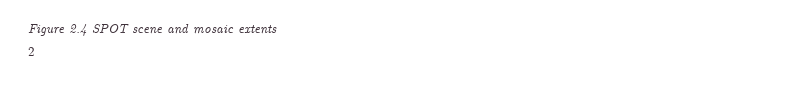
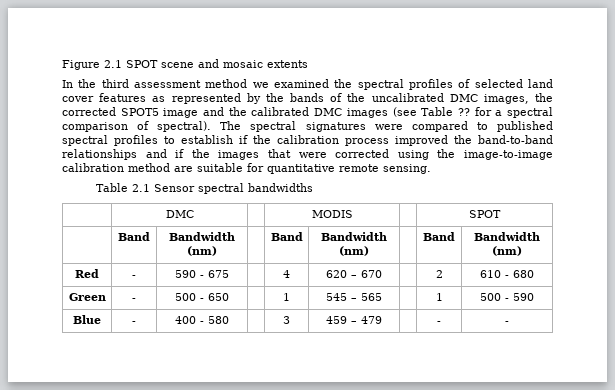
[69,24,87,36] 2.4 -> [104,60,122,68] 2.1
[28,47,35,56] 2 -> [62,79,553,90] [62,93,554,104] [62,107,553,118] [62,121,553,132] [62,135,553,146] [62,149,553,160] [62,163,431,174] [95,183,313,194] [165,210,194,218] [311,210,353,218] [469,210,501,218] [118,232,150,241] [169,232,235,241] [187,246,217,256] [270,232,303,241] [321,232,387,241] [339,246,369,256] [423,232,455,241] [474,232,540,241] [492,246,522,256] [75,269,99,278] [132,275,136,278] [175,270,229,278] [283,270,290,278] [326,270,382,278] [435,270,443,278] [480,270,534,278] [68,293,106,301] [132,298,136,301] [175,293,229,301] [283,293,290,301] [326,293,382,301] [435,293,443,301] [480,293,534,301] [73,315,101,324] [132,321,136,324] [175,316,229,324] [283,316,290,324] [326,316,382,324] [437,321,441,324] [505,321,509,324] In the third assessment method we examined the spectral profiles of selected land cover features as represented by the bands of the uncalibrated DMC images, the corrected SPOT5 image and the calibrated DMC images (see Table ?? for a spectral comparison of spectral). The spectral signatures were compared to published spectral profiles to establish if the calibration process improved the band-to-band relationships and if the images that were corrected using the image-to-image calibration method are suitable for quantitative remote sensing. // Table 2.1 Sensor spectral bandwidths // | DMC | | MODIS | | SPOT // | Band | Bandwidth (nm) | | Band | Bandwidth (nm) | | Band | Bandwidth (nm) // Red | - | 590 - 675 | | 4 | 620 – 670 | | 2 | 610 - 680 // Green | - | 500 - 650 | | 1 | 545 – 565 | | 1 | 500 - 590 // Blue | - | 400 - 580 | | 3 | 459 – 479 | | - | -

